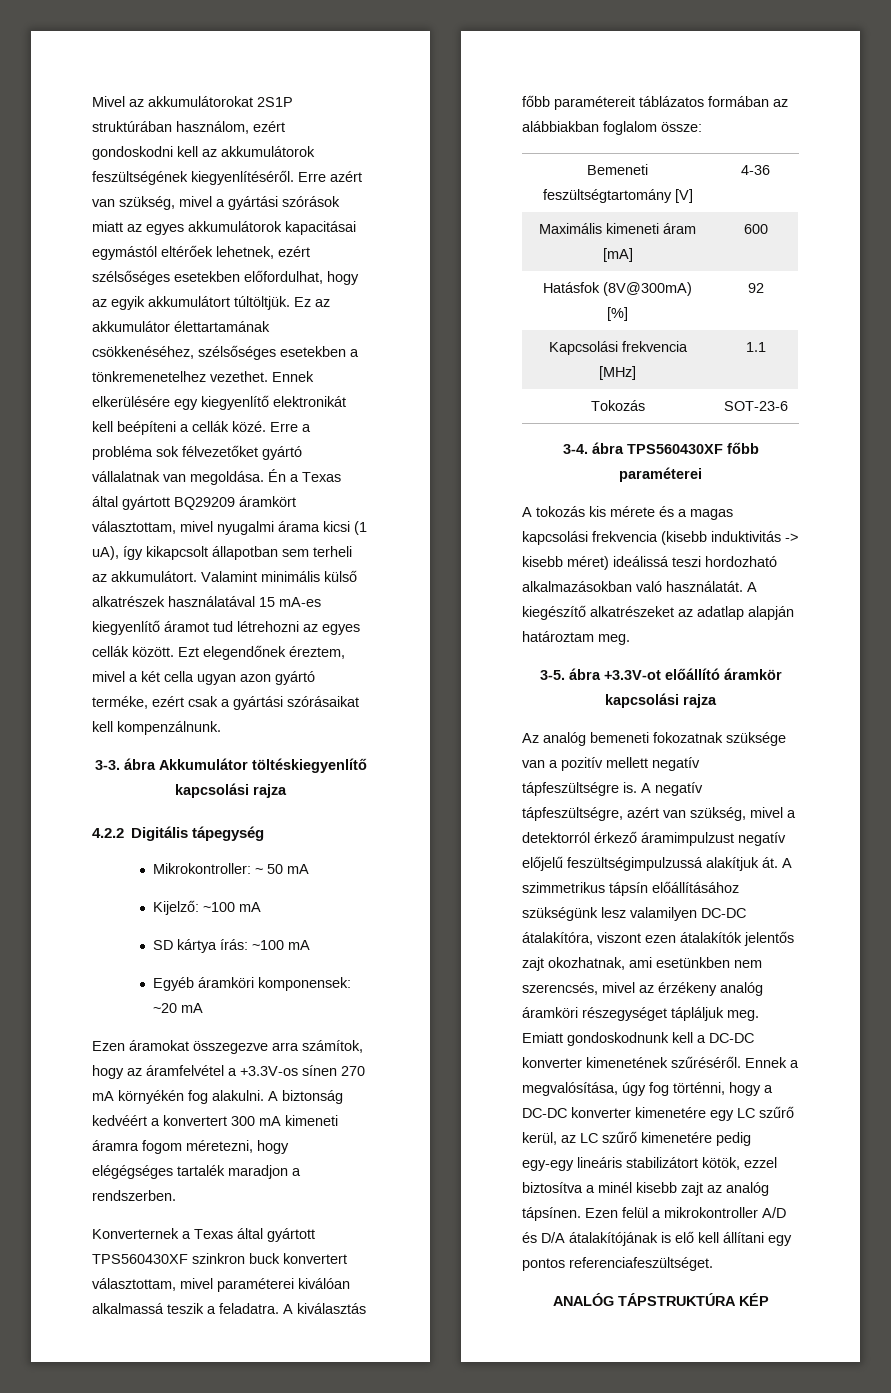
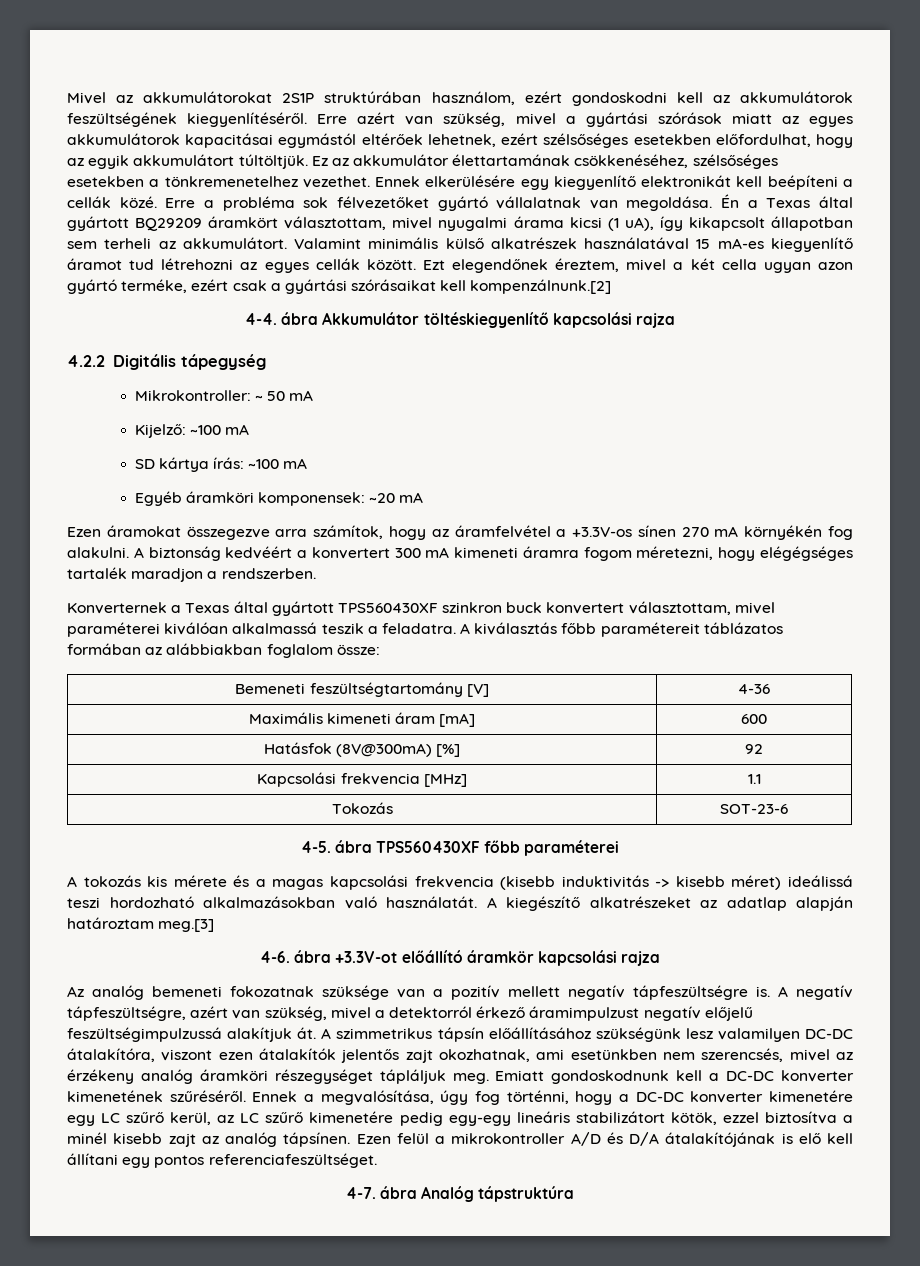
[117,721,221,735] [94,760,120,770] kompenzálnunk. // 3-3. -> [470,279,612,294] [245,313,278,325] kompenzálnunk.[2] // 4-4.
[562,444,588,454] 3-4. -> [300,841,331,853] 4-5.
[598,634,630,645] [539,670,565,680] meg. // 3-5. -> [158,919,215,932] [259,951,290,963] meg.[3] // 4-6.
[552,1293,769,1306] ANALÓG TÁPSTRUKTÚRA KÉP -> [345,1186,575,1202] 4-7. ábra Analóg tápstruktúra

